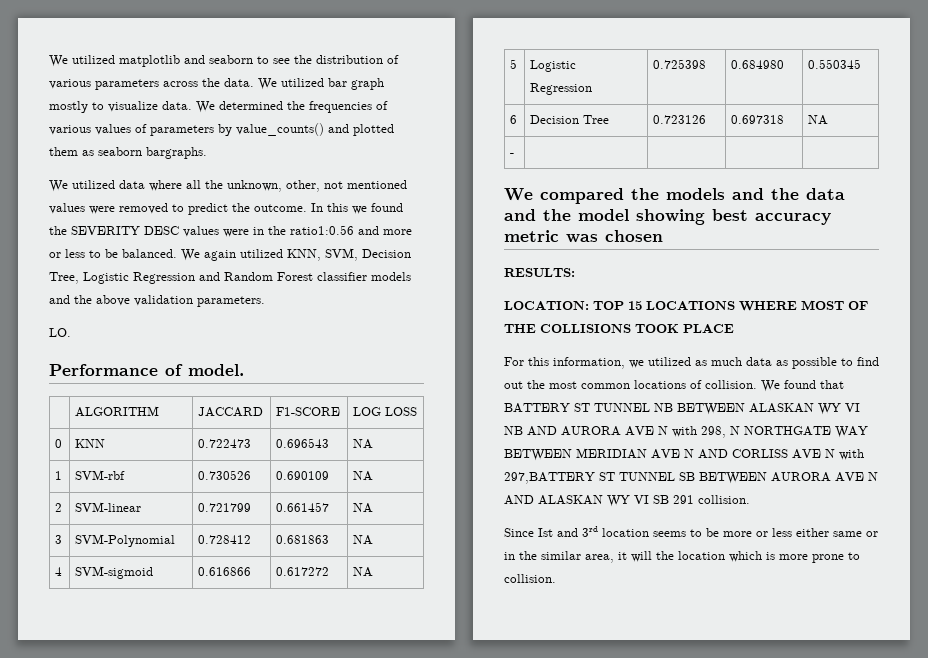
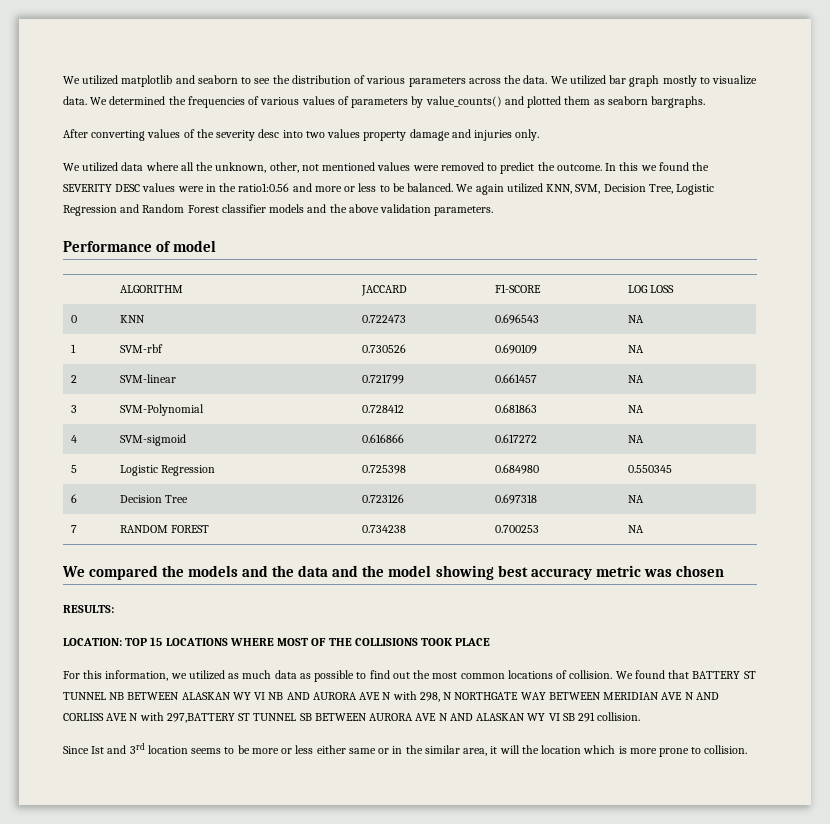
(207, 153) none -> [63,129,540,141] // After converting values of the severity desc into two values property damage and injuries only.
[49,328,71,337] // LO. -> (494, 211) none
[188,364,244,376] model. -> [173,240,217,252] model
[510,153,515,156] - | | | | -> [71,525,78,533] [120,525,210,533] [362,525,407,533] [495,525,540,533] [628,525,645,533] 7 | RANDOM FOREST | 0.734238 | 0.700253 | NA

